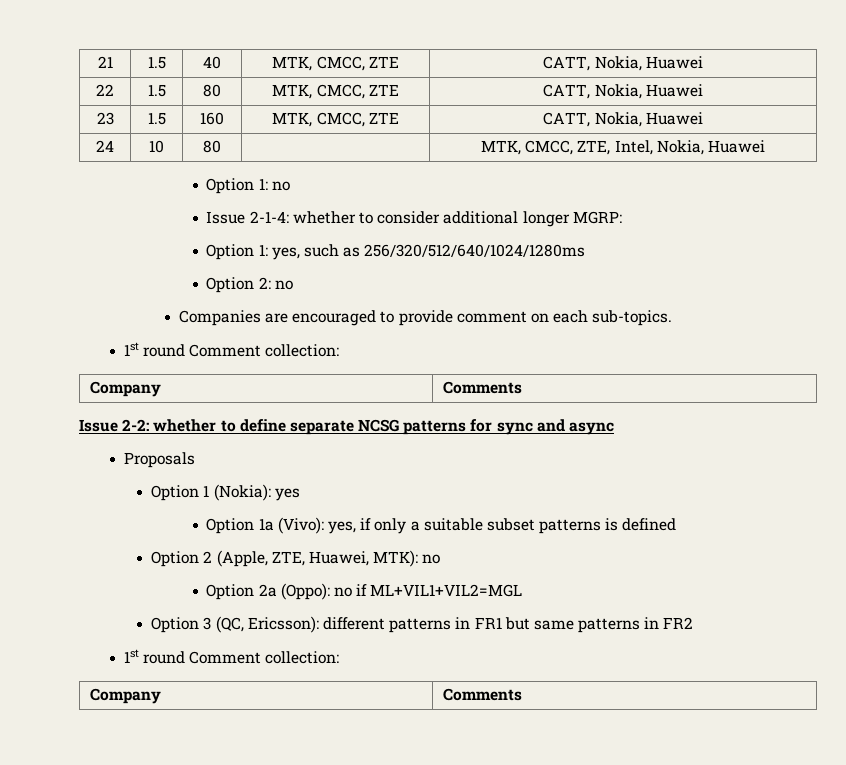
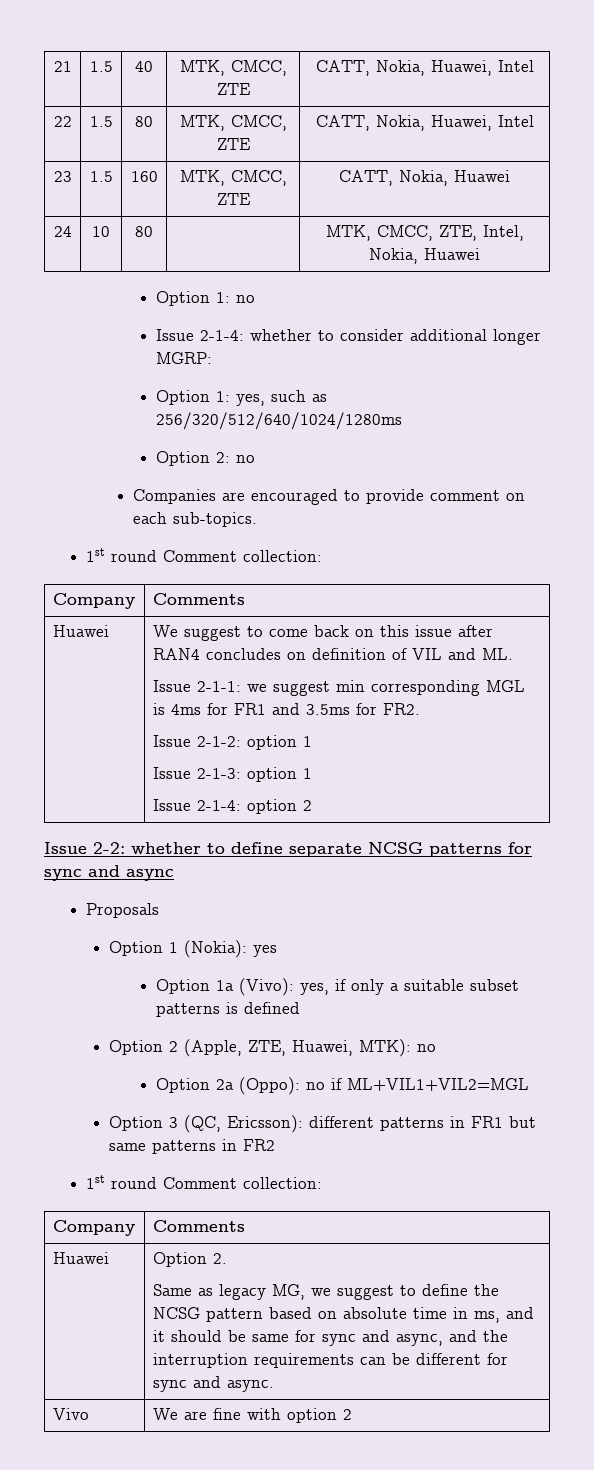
[645,56,703,69] Huawei -> [430,60,534,76] Huawei, Intel
[645,84,703,97] Huawei -> [430,115,534,131] Huawei, Intel
(523, 387) none -> [52,625,109,637] [152,625,493,641] [152,648,513,660] [152,680,525,696] [152,703,420,715] [152,735,312,750] [152,767,312,782] [152,799,312,814] // Huawei | We suggest to come back on this issue after RAN4 concludes on definition of VIL and ML. // Issue 2-1-1: we suggest min corresponding MGL is 4ms for FR1 and 3.5ms for FR2. // Issue 2-1-2: option 1 // Issue 2-1-3: option 1 // Issue 2-1-4: option 2
(523, 694) none -> [52,1252,109,1264] [152,1252,227,1267] [152,1284,499,1300] [152,1307,534,1323] [152,1330,508,1346] [152,1353,508,1368] [152,1376,274,1392] [52,1408,89,1420] [152,1408,352,1423] // Huawei | Option 2. // Same as legacy MG, we suggest to define the NCSG pattern based on absolute time in ms, and it should be same for sync and async, and the interruption requirements can be different for sync and async. // Vivo | We are fine with option 2

